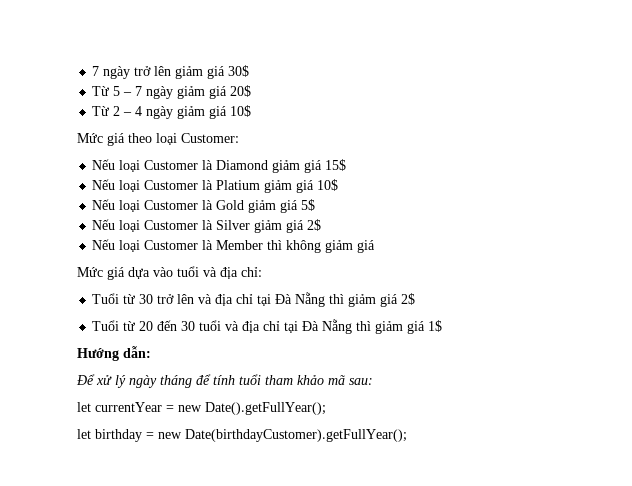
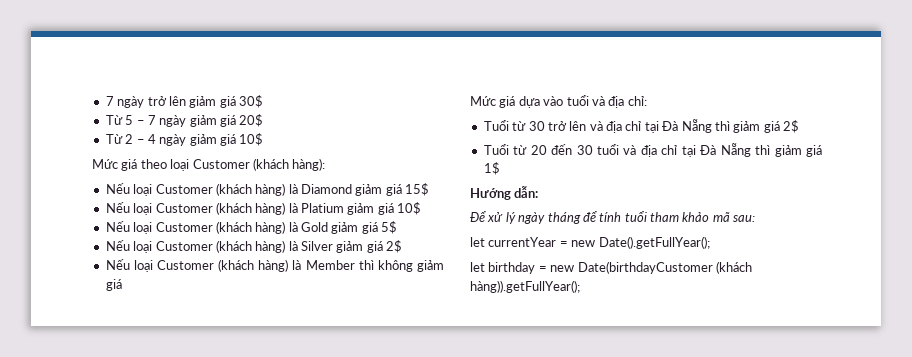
[181,133,239,143] [92,159,199,172] Customer: // Nếu loại Customer -> [192,158,326,171] [105,183,286,196] Customer (khách hàng): // Nếu loại Customer (khách hàng)
(199, 185) none -> [215,202,286,215] (khách hàng)
(199, 205) none -> [215,221,286,234] (khách hàng)
(199, 225) none -> [215,240,286,253] (khách hàng)
(199, 245) none -> [218,259,289,272] (khách hàng)
[185,429,407,442] Date(birthdayCustomer).getFullYear(); -> [577,261,752,274] [470,280,580,293] Date(birthdayCustomer (khách hàng)).getFullYear();

